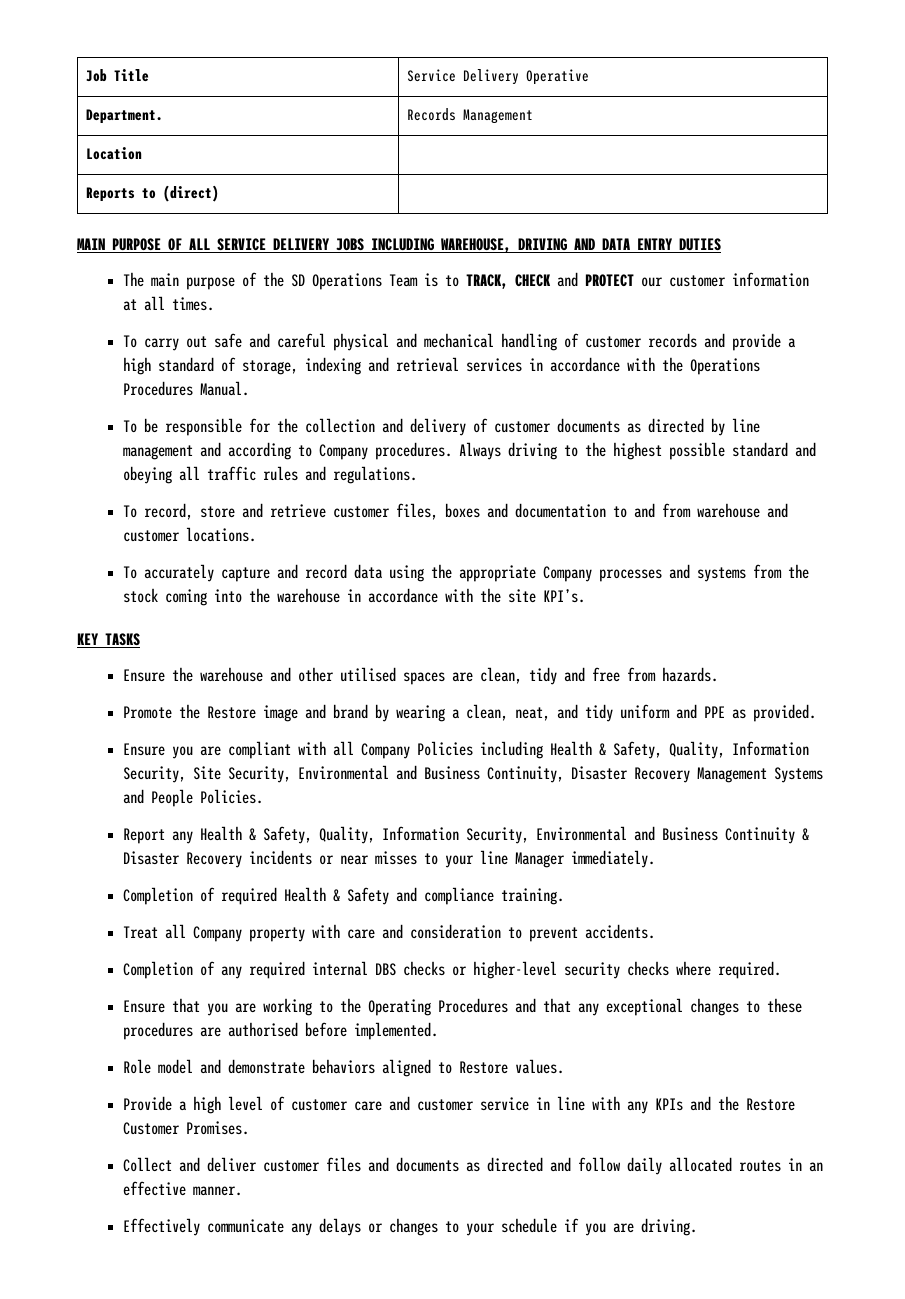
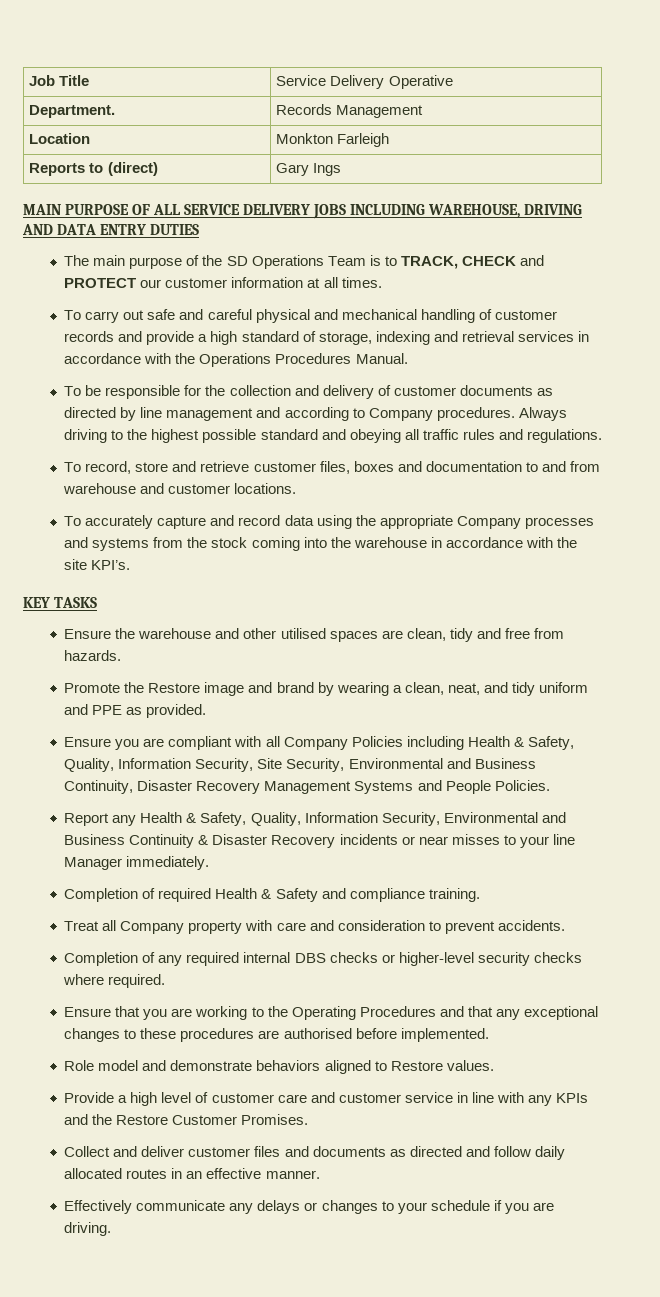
(142, 153) none -> [276,133,390,147] Monkton Farleigh
(219, 193) none -> [276,163,342,176] Gary Ings

